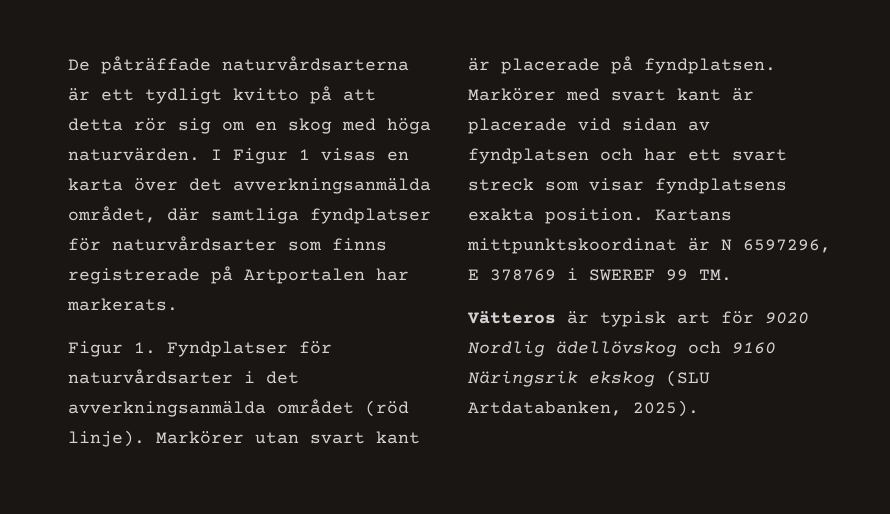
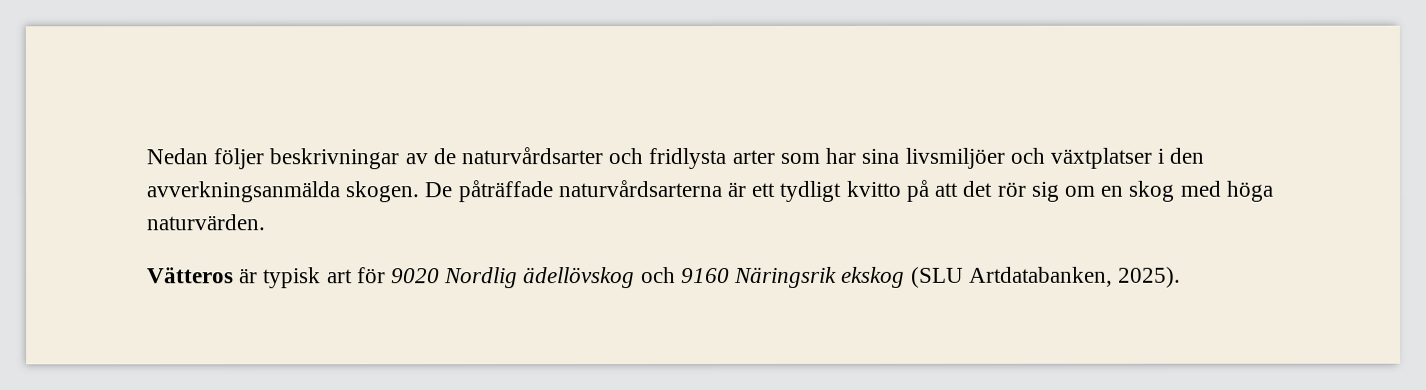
(68, 65) none -> [146,147,1205,170] [146,181,421,203] Nedan följer beskrivningar av de naturvårdsarter och fridlysta arter som har sina livsmiljöer och växtplatser i den avverkningsanmälda skogen.
[68,118,123,131] detta -> [962,180,994,197] det
[211,148,409,164] [68,178,431,194] [68,206,431,224] [68,236,387,251] [68,266,409,284] [67,298,178,311] [68,341,332,357] [68,369,299,384] [68,399,409,417] [68,430,420,447] [468,56,776,74] [468,88,754,101] [468,118,710,134] [468,148,787,164] [468,178,787,194] [468,208,732,224] [467,238,831,254] [468,268,732,281] I Figur 1 visas en karta över det avverkningsanmälda området, där samtliga fyndplatser för naturvårdsarter som finns registrerade på Artportalen har markerats. // Figur 1. Fyndplatser för naturvårdsarter i det avverkningsanmälda området (röd linje). Markörer utan svart kant är placerade på fyndplatsen. Markörer med svart kant är placerade vid sidan av fyndplatsen och har ett svart streck som visar fyndplatsens exakta position. Kartans mittpunktskoordinat är N 6597296, E 378769 i SWEREF 99 TM. -> (266, 222) none

